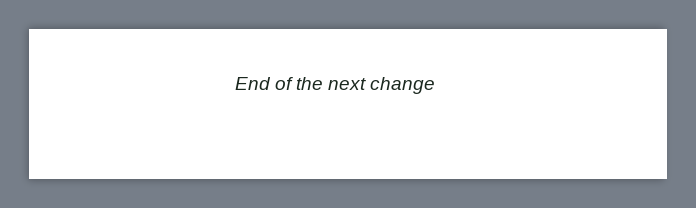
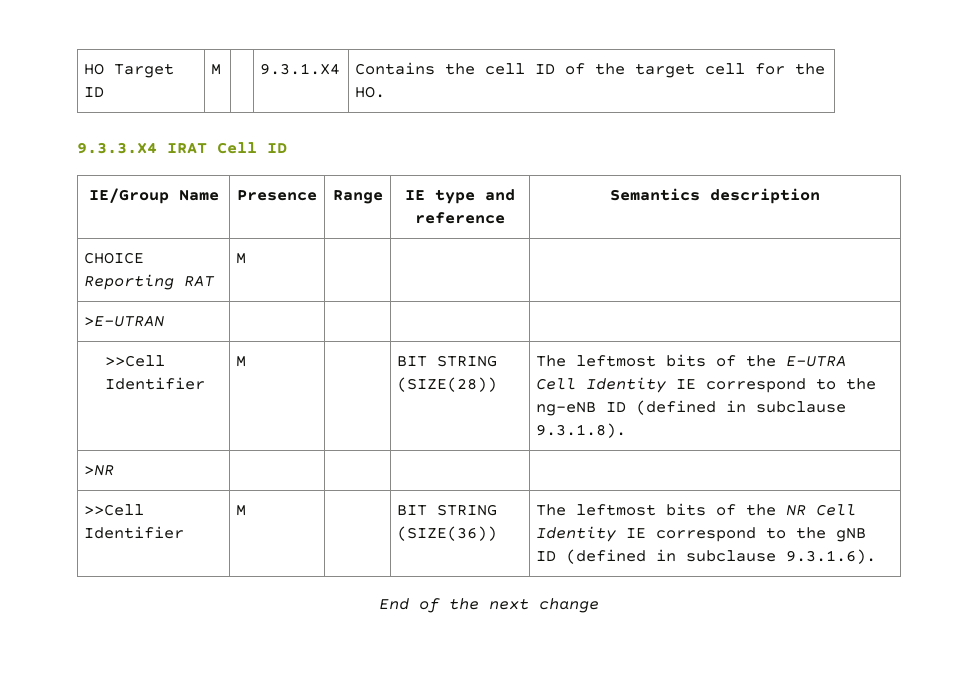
(234, 83) none -> [84,63,175,78] [84,87,105,97] [211,64,222,75] [260,63,341,75] [355,62,826,78] [355,86,386,98] [77,142,287,154] [88,188,219,204] [237,190,317,201] [332,190,383,204] [405,189,515,204] [415,212,505,224] [610,188,820,204] [84,252,145,264] [84,274,216,290] [236,253,247,264] [84,315,165,327] [104,355,165,367] [104,377,205,390] [236,356,247,367] [397,355,498,367] [397,377,498,392] [536,354,847,367] [536,377,877,393] [536,400,847,416] [536,423,627,438] [84,465,115,476] [84,504,145,516] [84,526,185,539] [236,505,247,516] [397,504,498,516] [397,526,498,541] [536,503,857,516] [536,526,867,542] [536,549,877,564] HO Target ID | M | | 9.3.1.X4 | Contains the cell ID of the target cell for the HO. // 9.3.3.X4 IRAT Cell ID // IE/Group Name | Presence | Range | IE type and reference | Semantics description // CHOICE Reporting RAT | M | | | // >E-UTRAN | | | | // >>Cell Identifier | M | | BIT STRING (SIZE(28)) | The leftmost bits of the E-UTRA Cell Identity IE correspond to the ng-eNB ID (defined in subclause 9.3.1.8). // >NR | | | | // >>Cell Identifier | M | | BIT STRING (SIZE(36)) | The leftmost bits of the NR Cell Identity IE correspond to the gNB ID (defined in subclause 9.3.1.6). //

